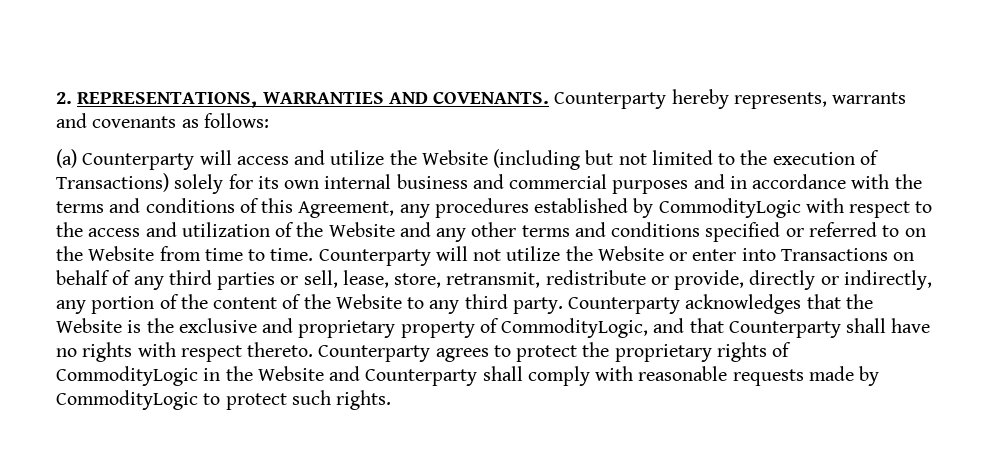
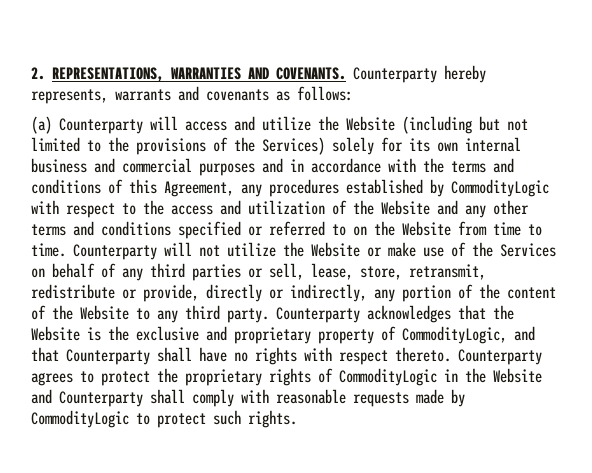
[772,150,879,165] [56,173,169,192] execution of Transactions) -> [136,137,325,155] provisions of the Services)
[692,248,888,261] enter into Transactions -> [388,242,556,257] make use of the Services

